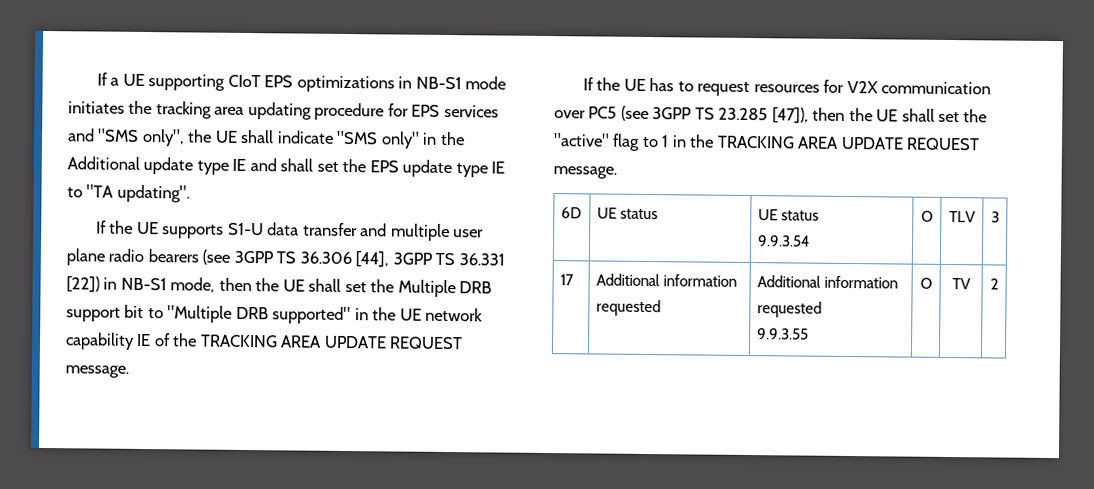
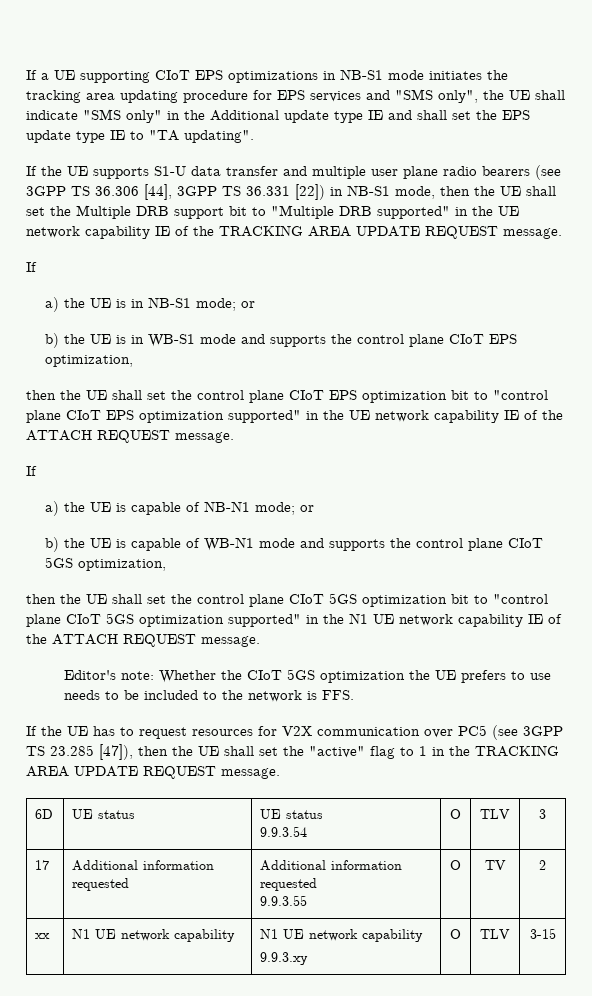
(595, 84) none -> [44,297,255,312] [44,333,517,348] [44,355,133,367] [26,390,548,403] [26,410,563,423] [26,430,234,443] [26,466,37,476] [44,501,314,516] [44,537,543,552] [44,557,166,571] [26,593,548,607] [26,613,562,627] [26,634,260,647] [63,669,551,683] [63,690,354,702] [26,726,37,736] // a) the UE is in NB-S1 mode; or // b) the UE is in WB-S1 mode and supports the control plane CIoT EPS optimization, // then the UE shall set the control plane CIoT EPS optimization bit to "control plane CIoT EPS optimization supported" in the UE network capability IE of the ATTACH REQUEST message. // If // a) the UE is capable of NB-N1 mode; or // b) the UE is capable of WB-N1 mode and supports the control plane CIoT 5GS optimization, // then the UE shall set the control plane CIoT 5GS optimization bit to "control plane CIoT 5GS optimization supported" in the N1 UE network capability IE of the ATTACH REQUEST message. // Editor's note: Whether the CIoT 5GS optimization the UE prefers to use needs to be included to the network is FFS. // If
(999, 284) none -> [35,933,51,939] [72,929,236,942] [260,929,424,942] [260,952,309,965] [450,929,461,939] [480,929,510,939] [529,928,556,939] // xx | N1 UE network capability | N1 UE network capability // 9.9.3.xy | O | TLV | 3-15

